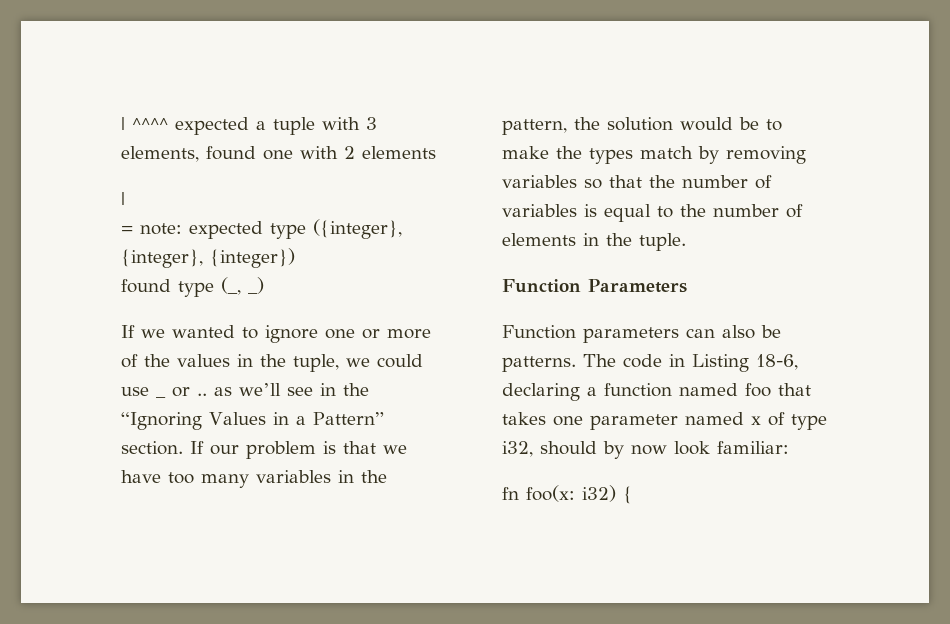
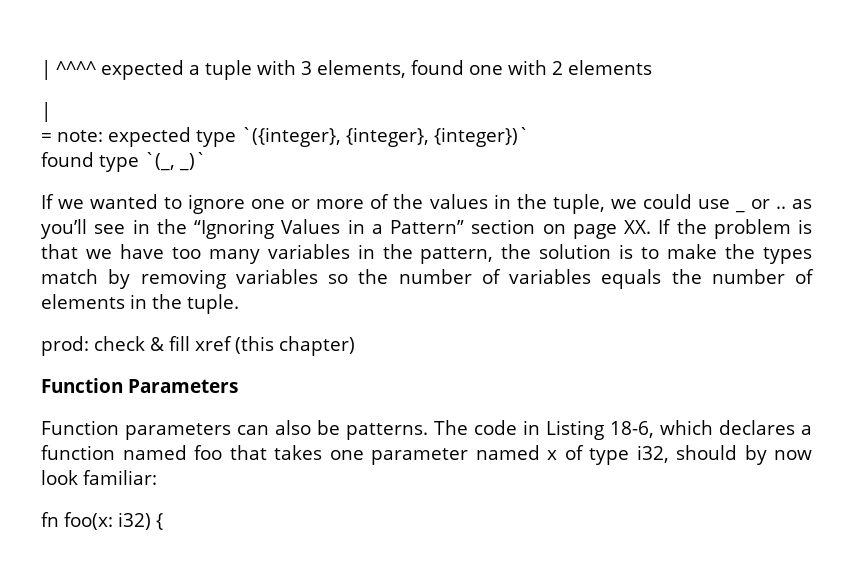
[313,219,402,239] [121,248,295,268] ({integer}, {integer}, {integer}) -> [241,127,529,147] `({integer}, {integer}, {integer})`
[221,277,264,295] (_, _) -> [144,152,206,171] `(_, _)`
[239,383,281,396] we’ll -> [41,219,87,239] you’ll
[121,441,239,455] section. If our -> [471,219,707,239] section on page XX. If the
[680,117,759,131] would be -> [619,244,634,259] is
[609,175,642,188] that -> (348, 279) none
[584,204,673,222] is equal to -> [601,269,662,289] equals
(686, 242) none -> [41,336,355,356] // prod: check & fill xref (this chapter)
[502,383,580,401] declaring -> [660,420,795,435] which declares

